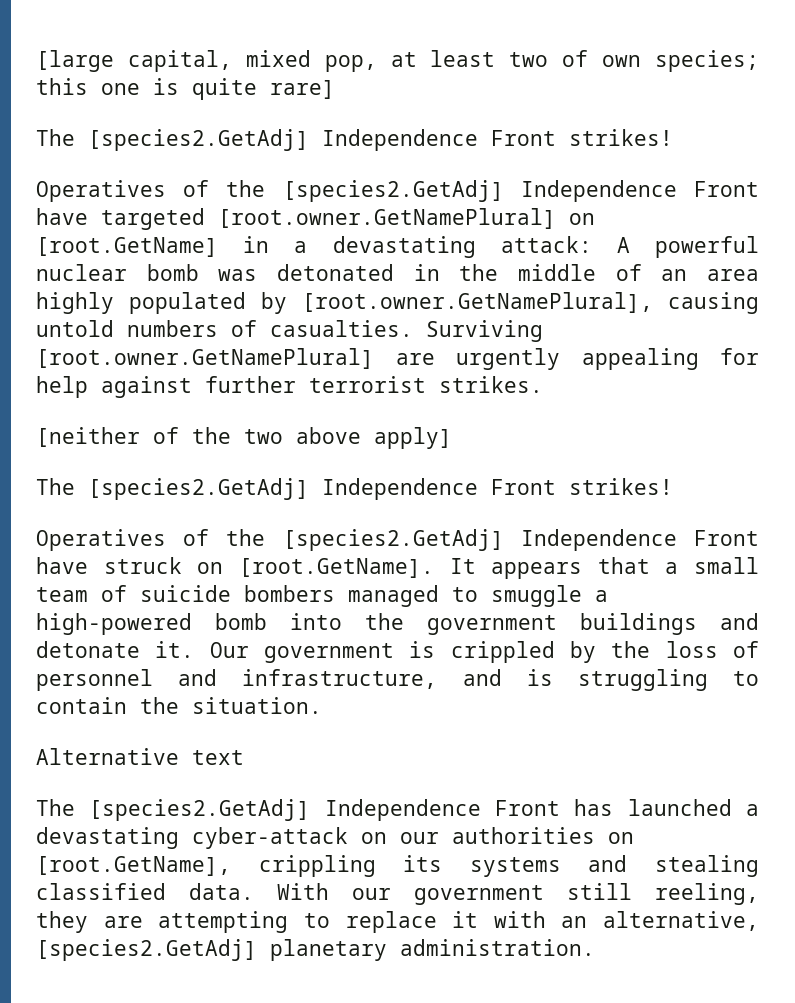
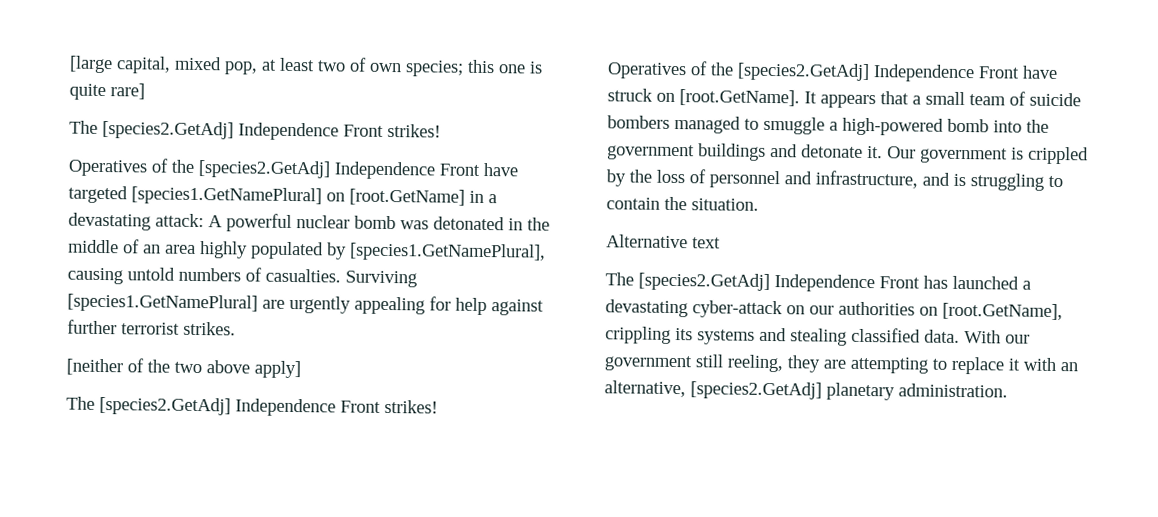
[218,208,556,229] [root.owner.GetNamePlural] -> [131,186,322,206] [species1.GetNamePlural]
[302,292,653,313] [root.owner.GetNamePlural], -> [349,242,546,262] [species1.GetNamePlural],
[36,348,374,369] [root.owner.GetNamePlural] -> [67,293,258,313] [species1.GetNamePlural]

